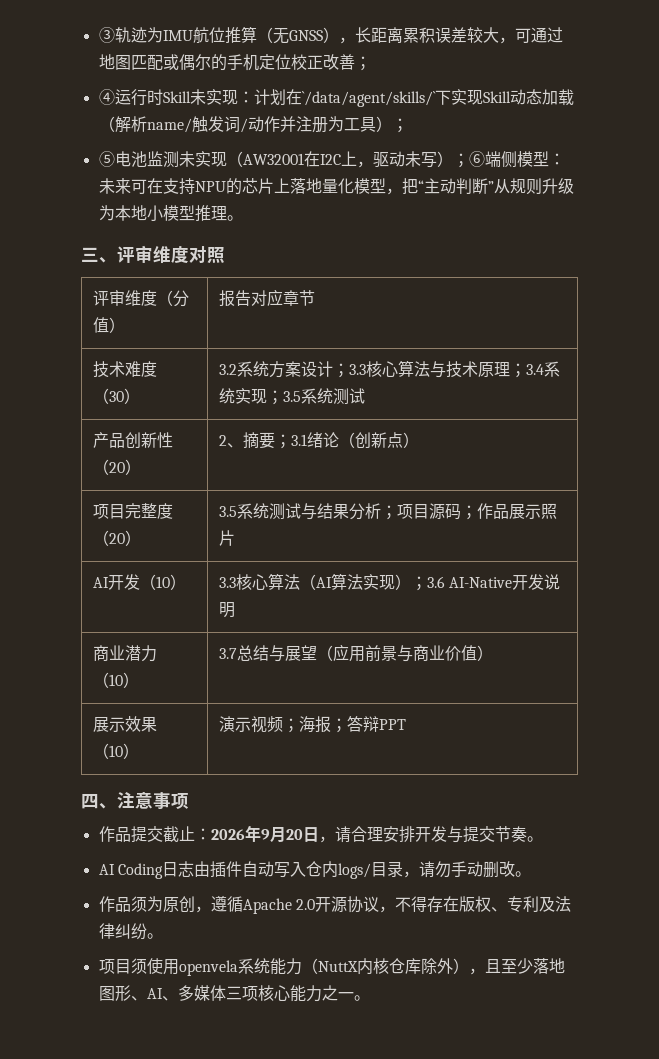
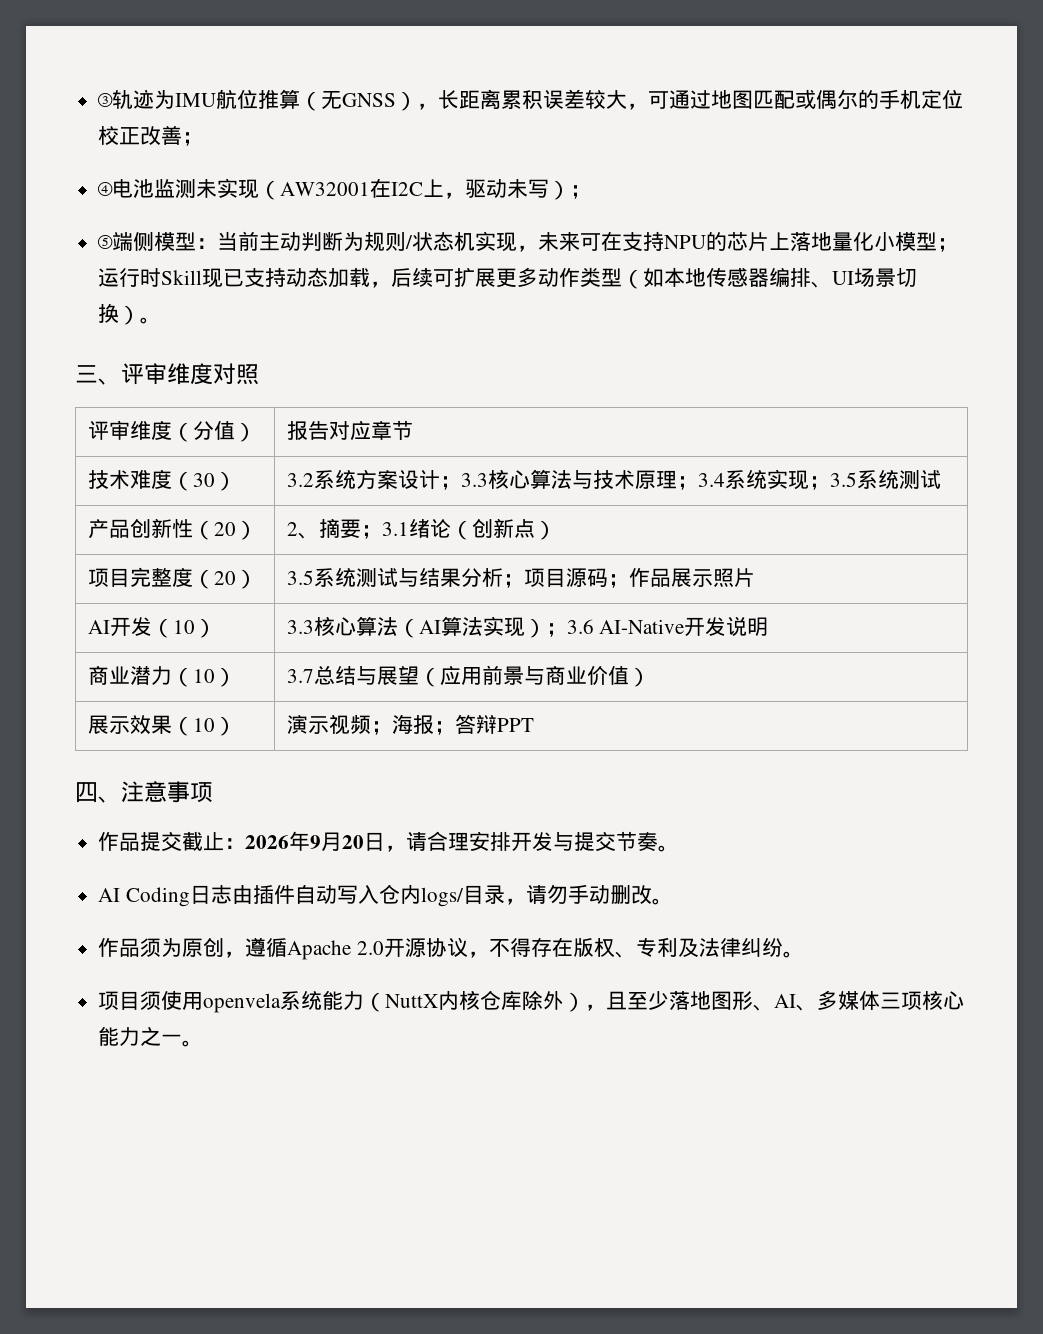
[114,89,574,107] [98,116,408,133] [98,151,115,167] 运行时Skill未实现：计划在`/data/agent/skills/`下实现Skill动态加载（解析name/触发词/动作并注册为工具）； // ⑤ -> (114, 189) none
[468,151,485,167] ⑥ -> [98,235,114,249] // ⑤
(565, 159) none -> [217,231,539,252] 当前主动判断为规则/状态机实现，
[353,178,574,195] [98,205,227,222] 模型，把“主动判断”从规则升级为本地小模型推理 -> [874,232,959,252] [98,267,918,289] [98,303,141,325] 小模型；运行时Skill现已支持动态加载，后续可扩展更多动作类型（如本地传感器编排、UI场景切换）

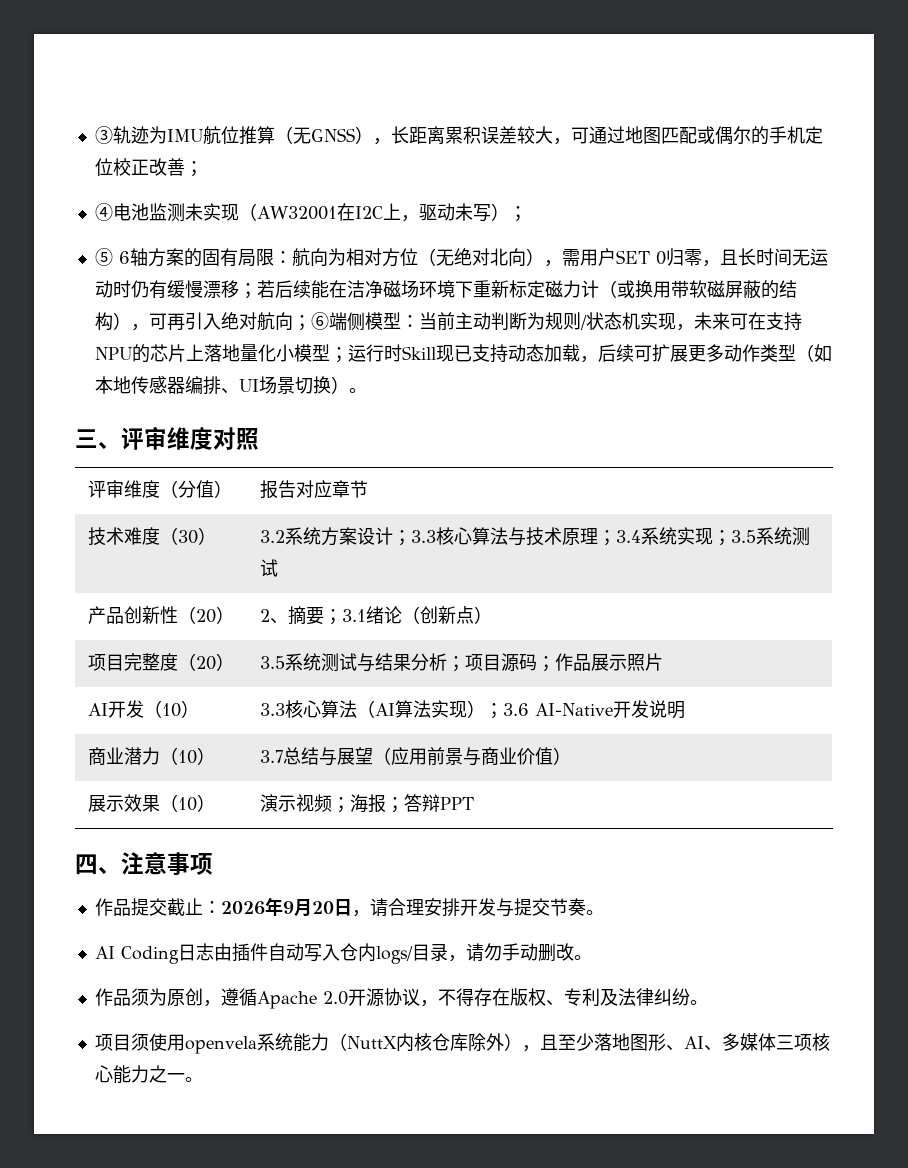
(114, 242) none -> [118,248,828,267] [94,280,797,299] [94,312,329,331] 6轴方案的固有局限：航向为相对方位（无绝对北向），需用户SET 0归零，且长时间无运动时仍有缓慢漂移；若后续能在洁净磁场环境下重新标定磁力计（或换用带软磁屏蔽的结构），可再引入绝对航向；⑥

